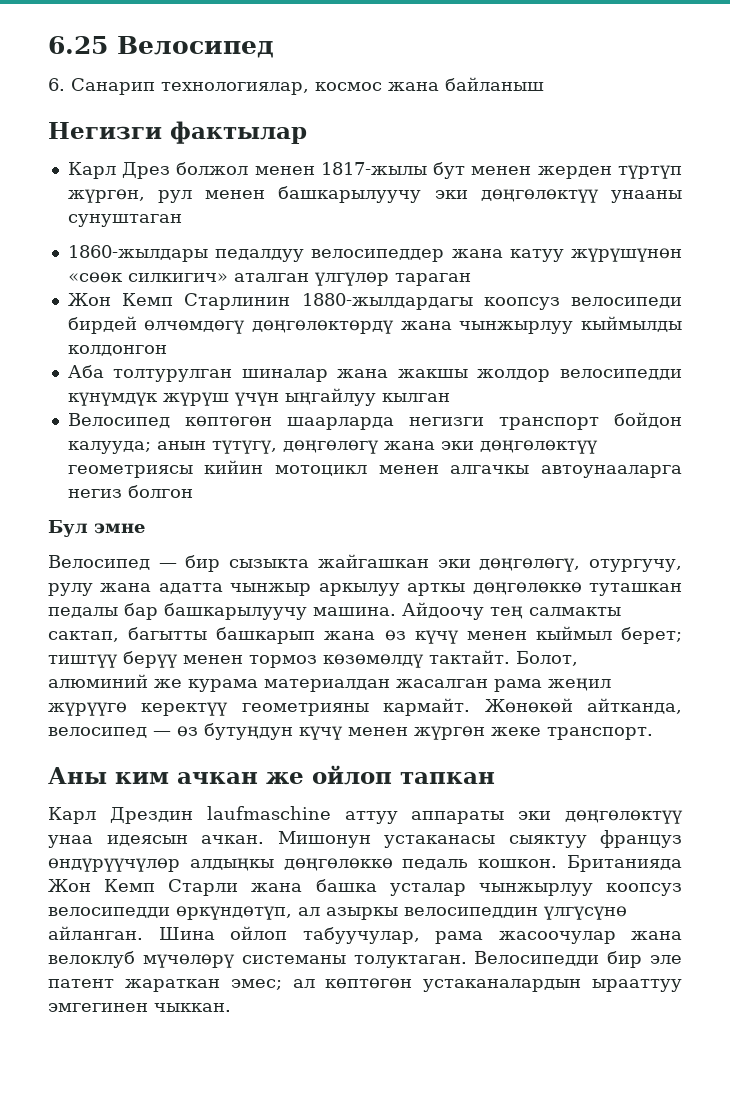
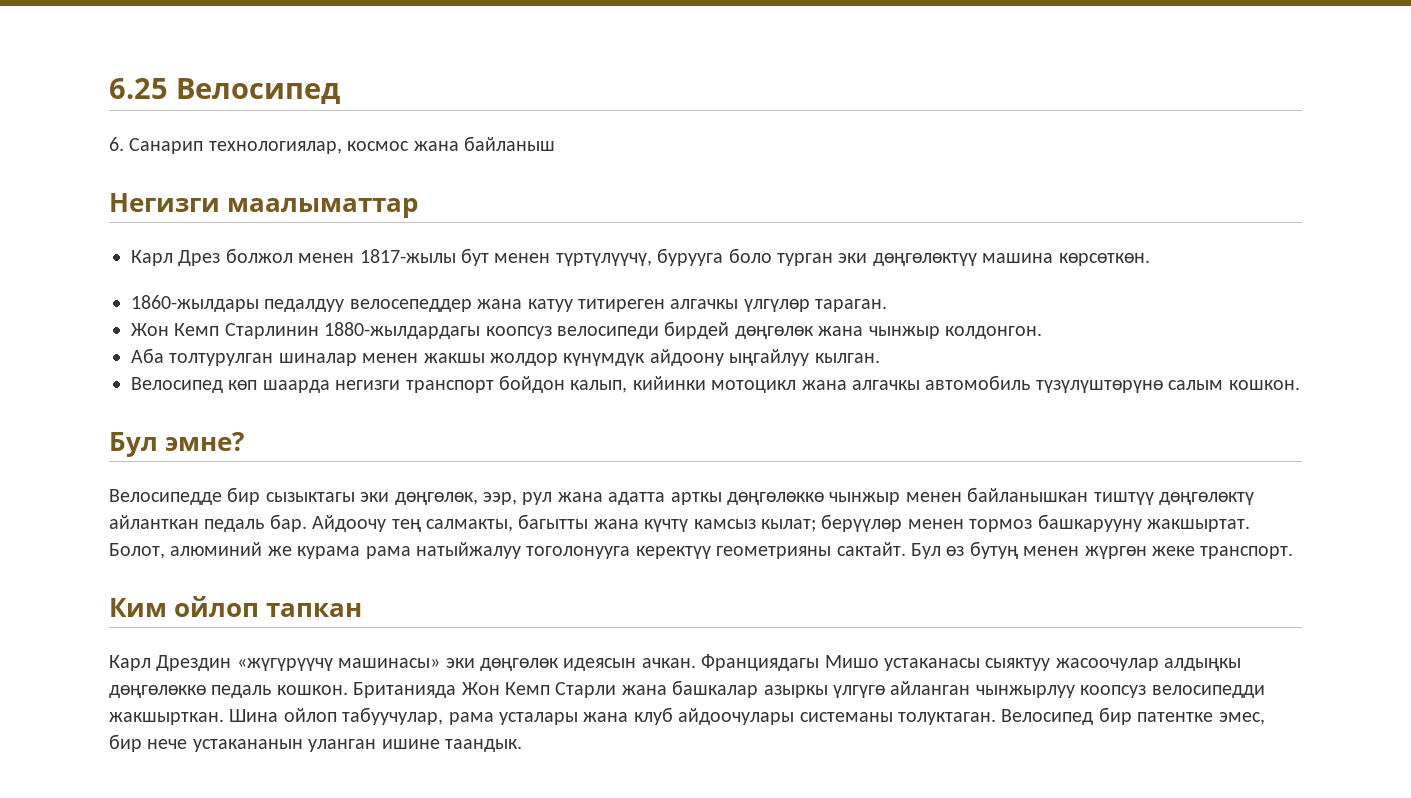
[170,121,307,144] фактылар -> [227,198,418,218] маалыматтар
[537,165,682,179] [67,186,682,203] [67,214,182,227] жерден түртүп жүргөн, рул менен башкарылуучу эки дөңгөлөктүү унааны сунуштаган -> [555,248,1150,266] түртүлүүчү, бурууга боло турган эки дөңгөлөктүү машина көрсөткөн.
[311,249,445,262] велосипеддер -> [349,299,472,312] велосепеддер
[571,248,682,262] [67,272,471,286] жүрүшүнөн «сөөк силкигич» аталган үлгүлөр тараган -> [578,299,888,312] титиреген алгачкы үлгүлөр тараган.
[144,316,682,334] [67,345,167,356] өлчөмдөгү дөңгөлөктөрдү жана чынжырлуу кыймылды колдонгон -> [734,326,1042,339] дөңгөлөк жана чынжыр колдонгон.
[337,369,389,378] жана -> [362,353,419,363] менен
[560,369,683,380] [67,388,450,406] [67,413,394,430] велосипедди күнүмдүк жүрүш үчүн ыңгайлуу кылган // Велосипед көптөгөн шаарларда -> [563,349,880,366] [131,377,330,393] күнүмдүк айдоону ыңгайлуу кылган. // Велосипед көп шаарда
[67,440,598,454] [67,460,682,478] [67,485,193,498] [48,520,145,537] [48,554,682,572] [48,582,683,596] [48,602,621,620] [48,626,682,644] [48,650,578,668] [48,674,611,692] [48,698,682,716] [48,723,343,740] калууда; анын түтүгү, дөңгөлөгү жана эки дөңгөлөктүү геометриясы кийин мотоцикл менен алгачкы автоунааларга негиз болгон // Бул эмне // Велосипед — бир сызыкта жайгашкан эки дөңгөлөгү, отургучу, рулу жана адатта чынжыр аркылуу арткы дөңгөлөккө туташкан педалы бар башкарылуучу машина. Айдоочу тең салмакты сактап, багытты башкарып жана өз күчү менен кыймыл берет; тиштүү берүү менен тормоз көзөмөлдү тактайт. Болот, алюминий же курама материалдан жасалган рама жеңил жүрүүгө керектүү геометрияны кармайт. Жөнөкөй айтканда, велосипед — өз бутуңдун күчү -> [570,375,1300,393] [109,432,244,457] [109,487,1254,505] [109,514,1250,532] [109,541,1018,559] калып, кийинки мотоцикл жана алгачкы автомобиль түзүлүштөрүнө салым кошкон. // Бул эмне? // Велосипедде бир сызыктагы эки дөңгөлөк, ээр, рул жана адатта арткы дөңгөлөккө чынжыр менен байланышкан тиштүү дөңгөлөктү айланткан педаль бар. Айдоочу тең салмакты, багытты жана күчтү камсыз кылат; берүүлөр менен тормоз башкарууну жакшыртат. Болот, алюминий же курама рама натыйжалуу тоголонууга керектүү геометрияны сактайт. Бул өз бутуң
[48,767,304,784] Аны ким ачкан же -> [109,598,167,617] Ким
[206,806,683,824] [48,830,682,848] [48,858,180,872] laufmaschine аттуу аппараты эки дөңгөлөктүү унаа идеясын ачкан. Мишонун устаканасы сыяктуу француз өндүрүүчүлөр -> [236,654,1159,671] «жүгүрүүчү машинасы» эки дөңгөлөк идеясын ачкан. Франциядагы Мишо устаканасы сыяктуу жасоочулар
[315,879,682,896] [48,906,627,920] [48,926,682,944] [48,951,682,968] [48,978,682,992] [48,1003,231,1012] башка усталар чынжырлуу коопсуз велосипедди өркүндөтүп, ал азыркы велосипеддин үлгүсүнө айланган. Шина ойлоп табуучулар, рама жасоочулар жана велоклуб мүчөлөрү системаны толуктаган. Велосипедди бир эле патент жараткан эмес; ал көптөгөн устаканалардын ырааттуу эмгегинен чыккан. -> [672,680,1265,698] [109,707,1265,725] [109,734,522,752] башкалар азыркы үлгүгө айланган чынжырлуу коопсуз велосипедди жакшырткан. Шина ойлоп табуучулар, рама усталары жана клуб айдоочулары системаны толуктаган. Велосипед бир патентке эмес, бир нече устакананын уланган ишине таандык.

